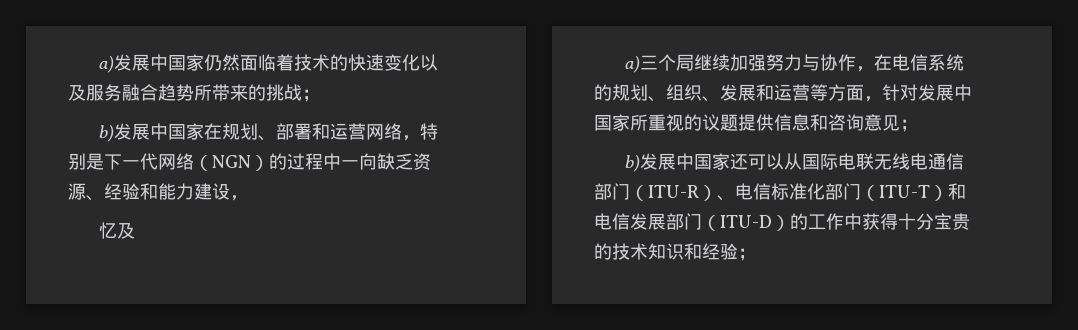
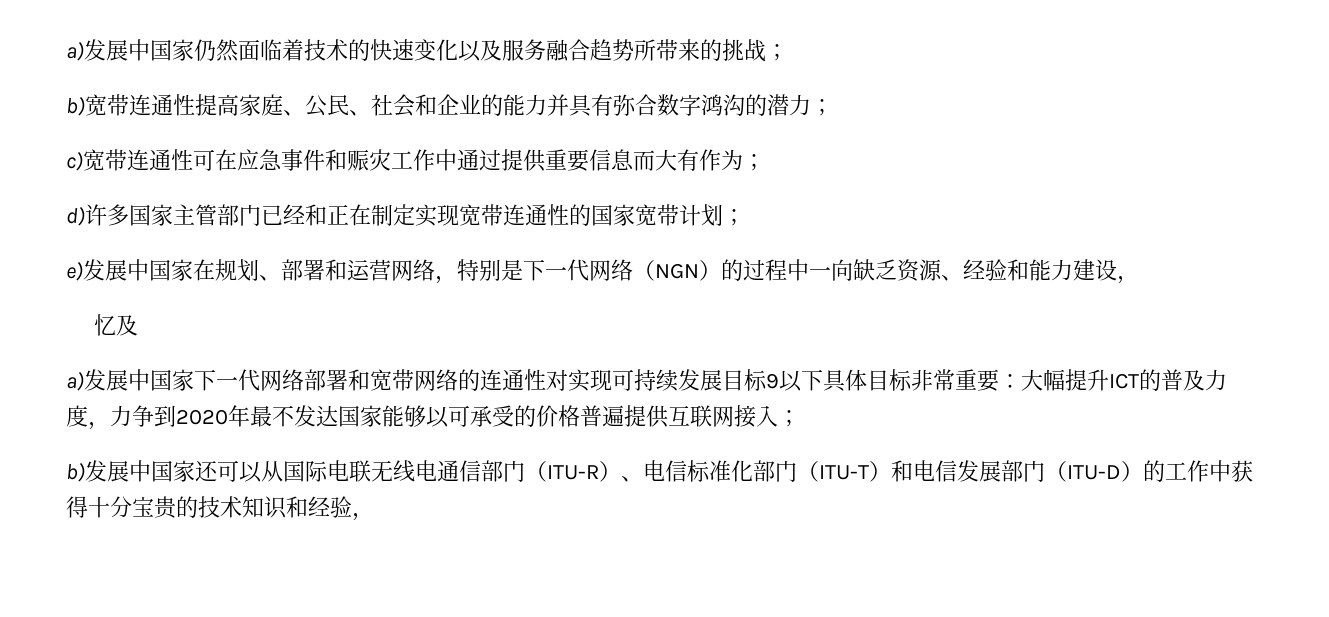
(114, 133) none -> [85,94,833,117] [66,149,765,172] [66,204,745,227] [66,261,83,281] 宽带连通性提高家庭、公民、社会和企业的能力并具有弥合数字鸿沟的潜力； // c)宽带连通性可在应急事件和赈灾工作中通过提供重要信息而大有作为； // d)许多国家主管部门已经和正在制定实现宽带连通性的国家宽带计划； // e)
[639,54,964,72] [594,84,972,102] [594,114,900,131] 三个局继续加强努力与协作，在电信系统的规划、组织、发展和运营等方面，针对发展中国家所重视的议题提供信息和咨询意见 -> [84,369,1227,392] [66,405,778,430] 发展中国家下一代网络部署和宽带网络的连通性对实现可持续发展目标9以下具体目标非常重要：大幅提升ICT的普及力度，力争到2020年最不发达国家能够以可承受的价格普遍提供互联网接入
[738,248,756,261] ； -> [352,513,374,521] ，

